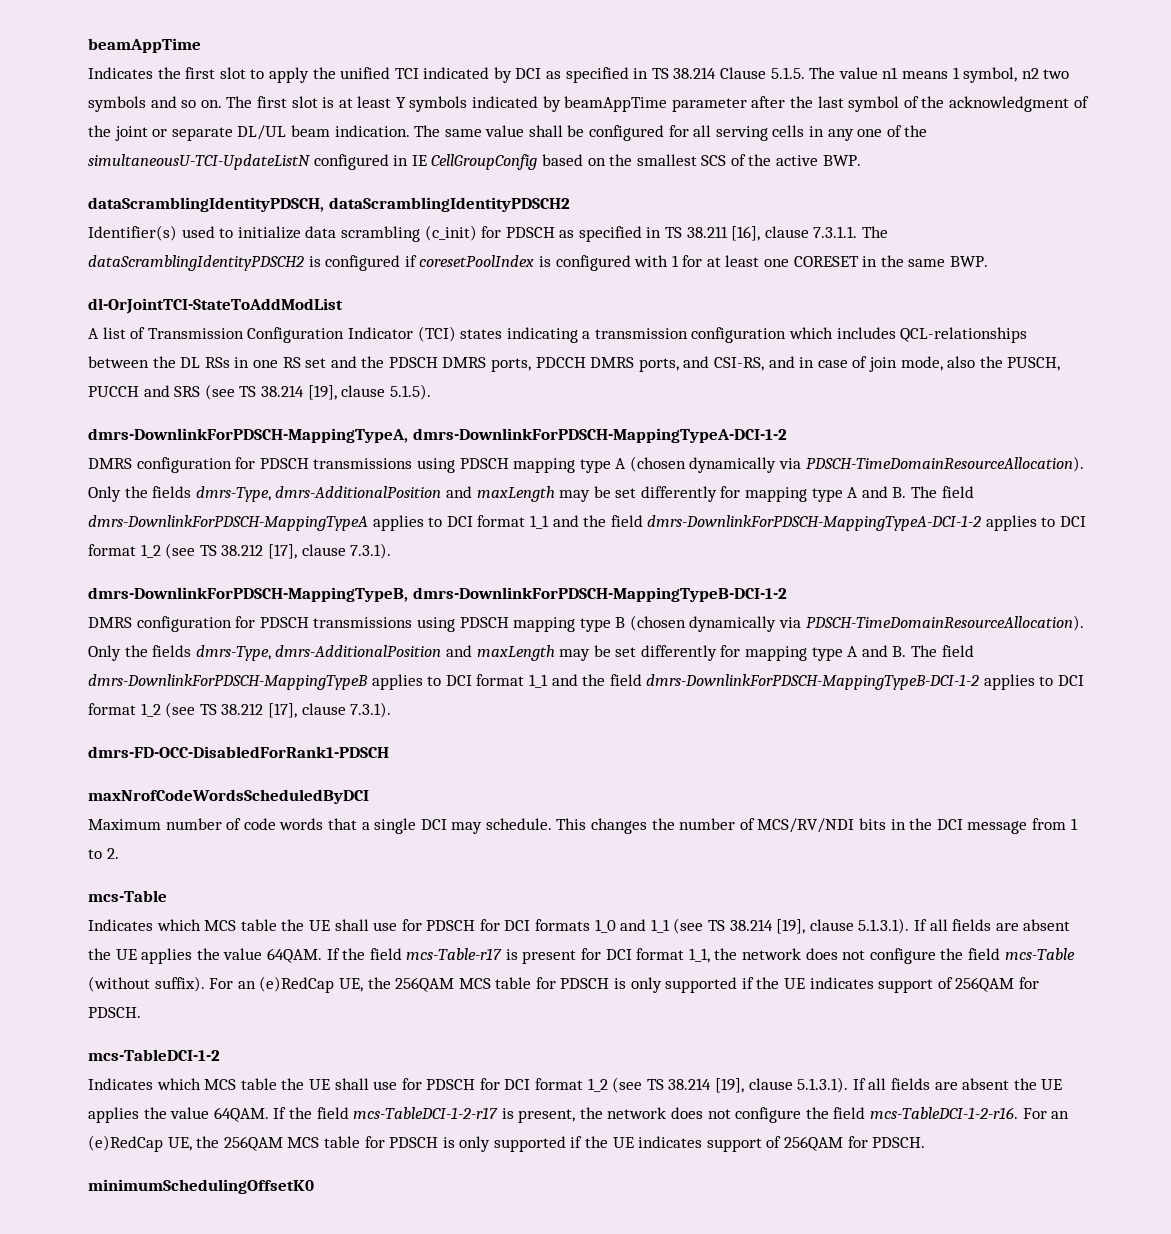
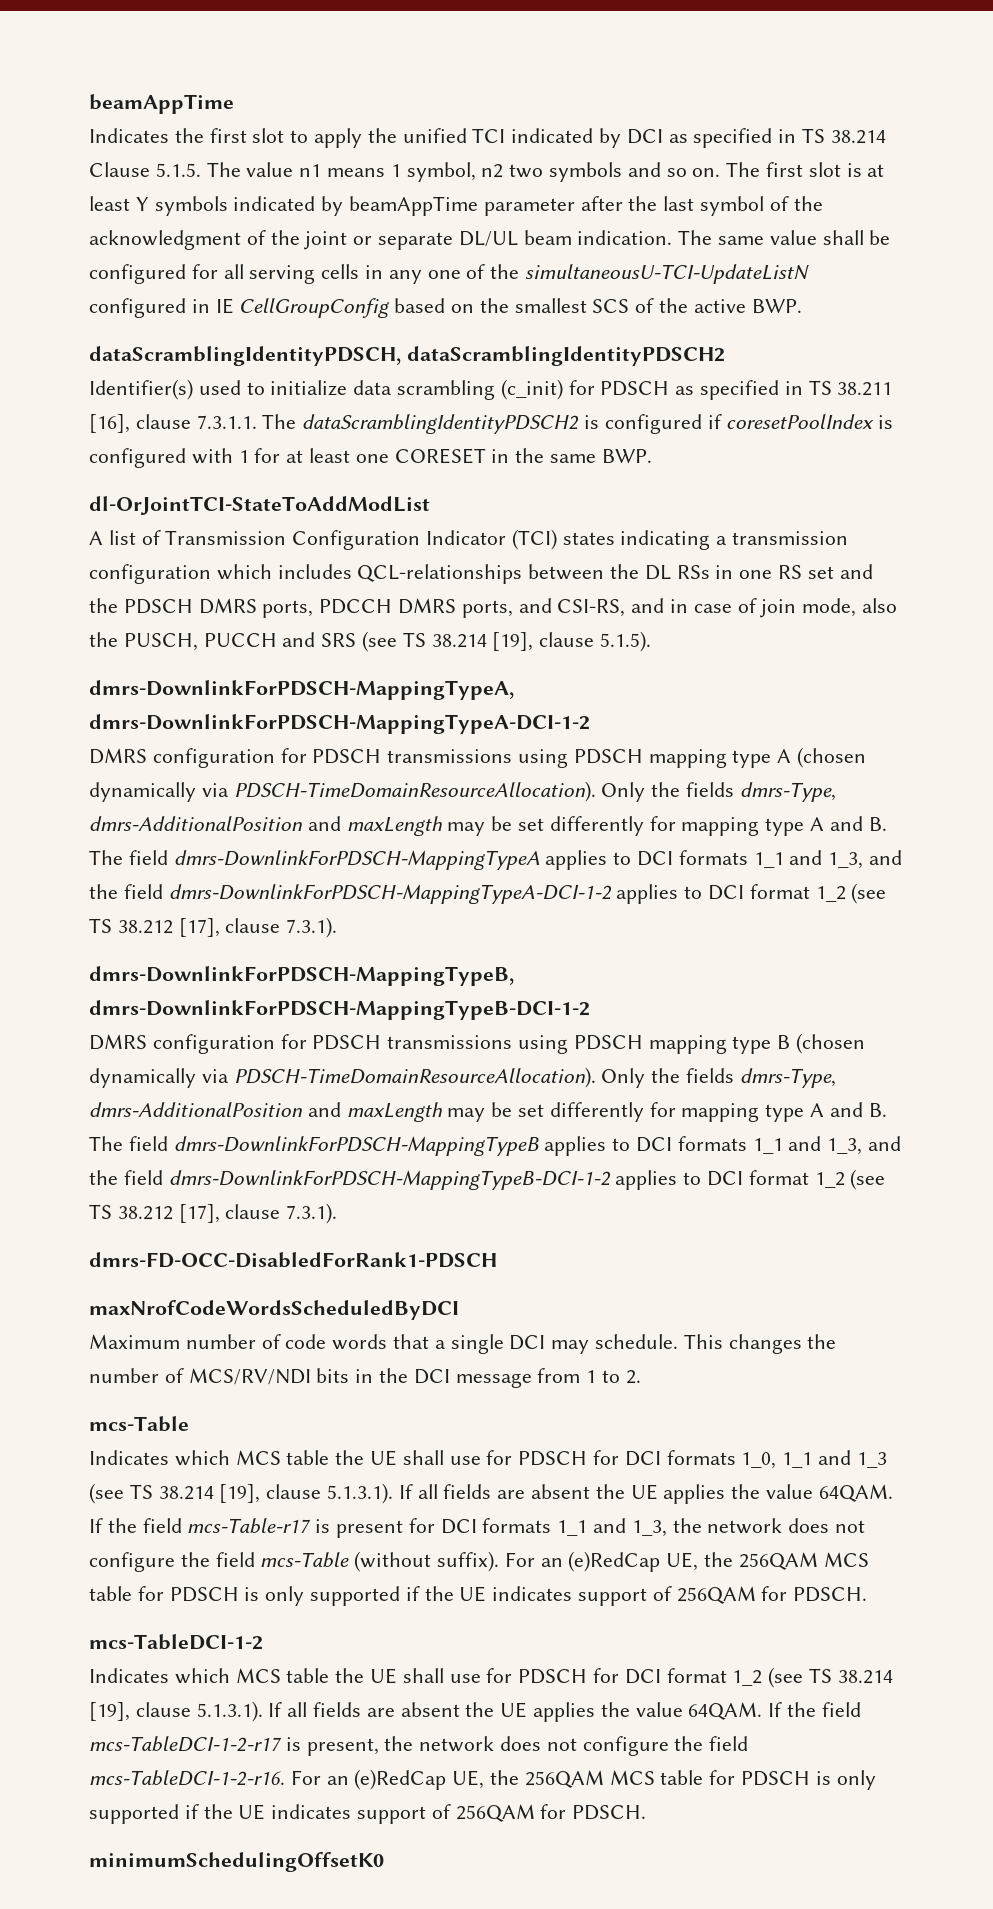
[477,515,579,529] format 1_1 and -> [678,850,903,869] formats 1_1 and 1_3, and
[476,674,578,688] format 1_1 and -> [677,1136,902,1155] formats 1_1 and 1_3, and
[594,919,670,933] 1_0 and 1_1 -> [741,1450,887,1469] 1_0, 1_1 and 1_3
[636,948,710,963] format 1_1, -> [482,1518,667,1537] formats 1_1 and 1_3,

